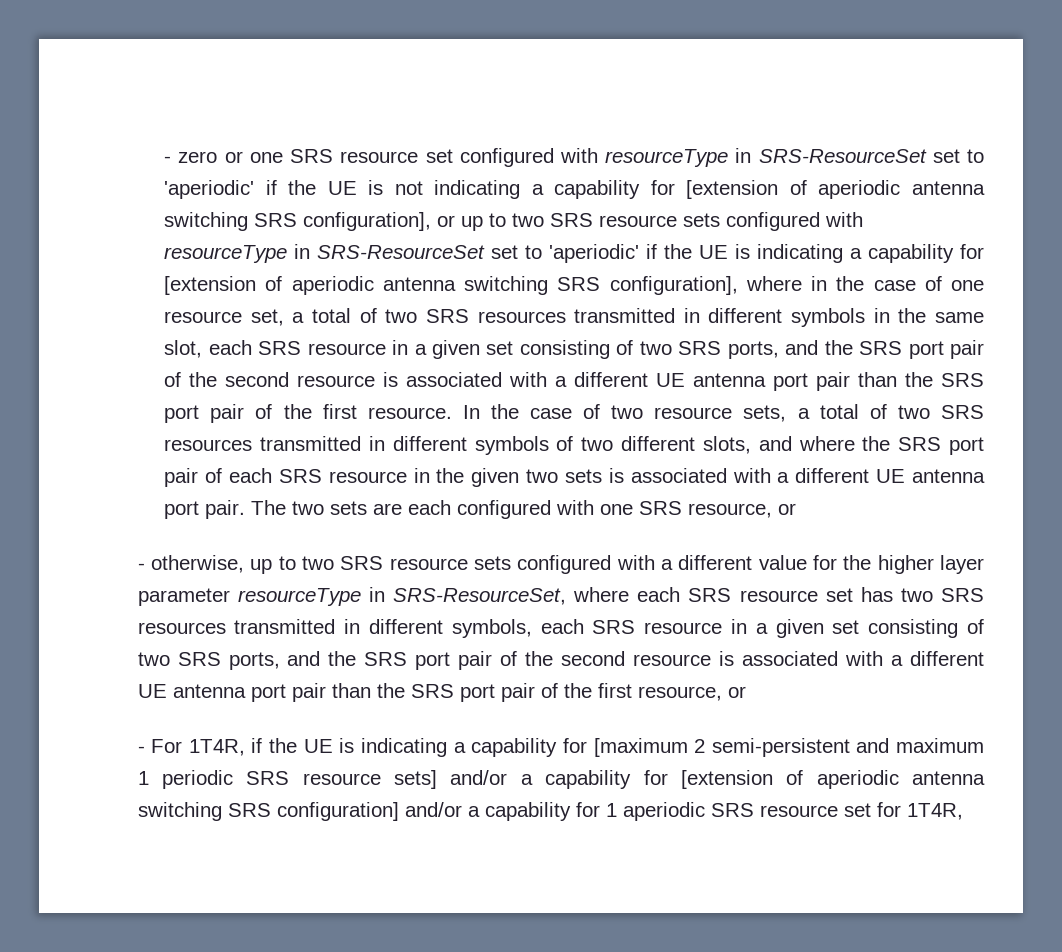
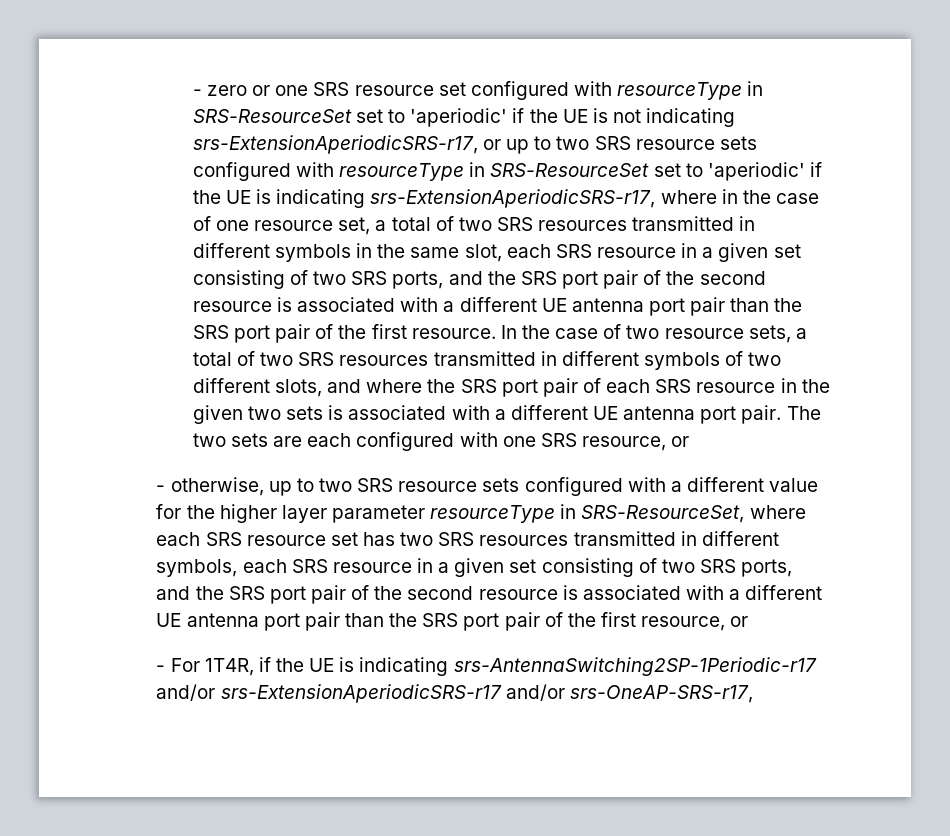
[531,180,985,199] [164,212,432,231] a capability for [extension of aperiodic antenna switching SRS configuration], -> [192,135,478,154] srs-ExtensionAperiodicSRS-r17,
[850,244,985,263] [164,276,738,295] a capability for [extension of aperiodic antenna switching SRS configuration], -> [370,189,656,208] srs-ExtensionAperiodicSRS-r17,
[453,738,984,757] [137,770,985,789] [137,802,963,821] a capability for [maximum 2 semi-persistent and maximum 1 periodic SRS resource sets] and/or a capability for [extension of aperiodic antenna switching SRS configuration] and/or a capability for 1 aperiodic SRS resource set for 1T4R, -> [453,657,817,676] [156,684,753,703] srs-AntennaSwitching2SP-1Periodic-r17 and/or srs-ExtensionAperiodicSRS-r17 and/or srs-OneAP-SRS-r17,

